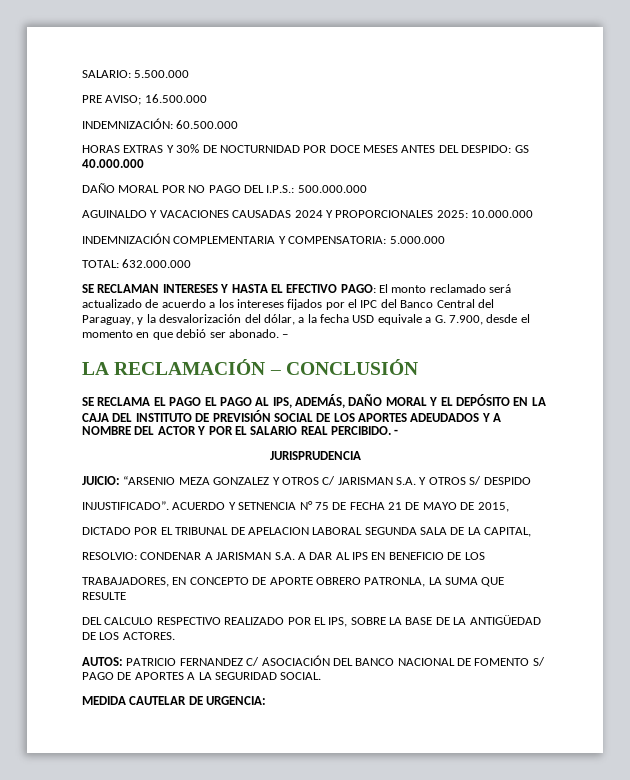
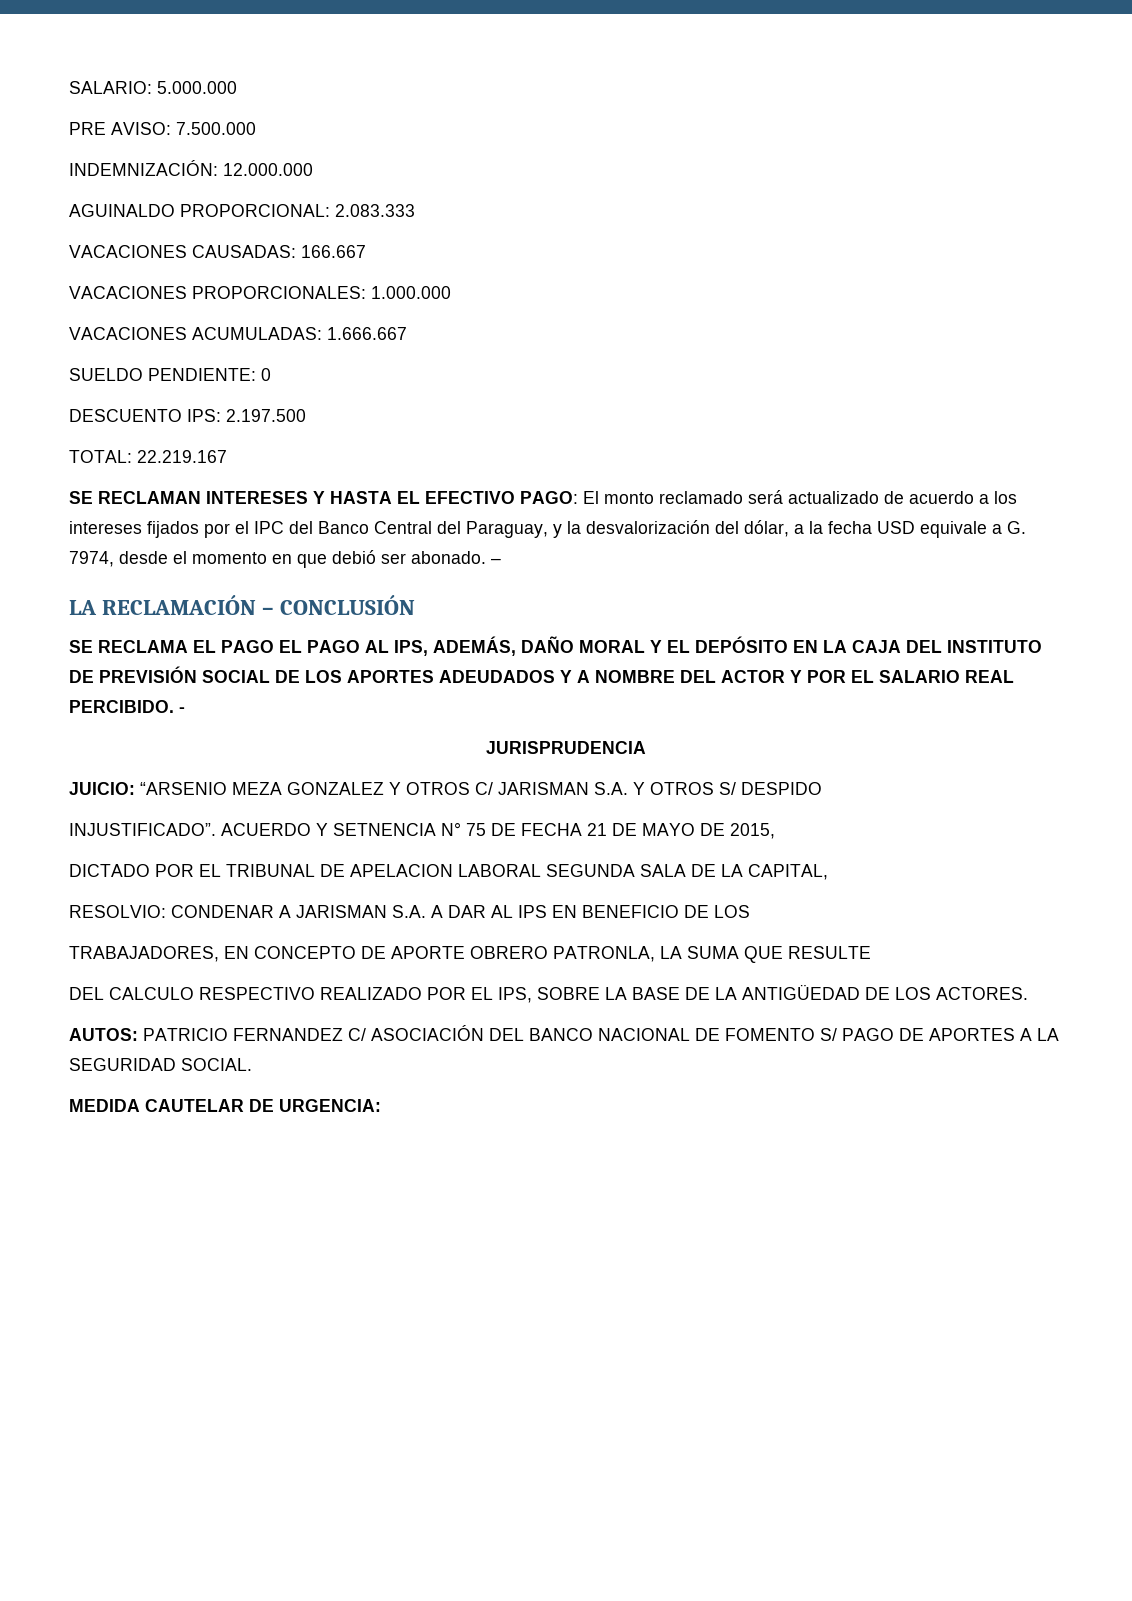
[134,70,190,78] 5.500.000 -> [157,81,237,94] 5.000.000
[105,94,207,105] AVISO; 16.500.000 -> [111,122,256,135] AVISO: 7.500.000
[176,120,239,129] [82,144,529,153] [82,159,144,168] [82,183,367,193] [82,210,533,218] [82,233,445,244] 60.500.000 // HORAS EXTRAS Y 30% DE NOCTURNIDAD POR DOCE MESES ANTES DEL DESPIDO: GS 40.000.000 // DAÑO MORAL POR NO PAGO DEL I.P.S.: 500.000.000 // AGUINALDO Y VACACIONES CAUSADAS 2024 Y PROPORCIONALES 2025: 10.000.000 // INDEMNIZACIÓN COMPLEMENTARIA Y COMPENSATORIA: 5.000.000 -> [223,163,313,176] [69,204,415,217] [69,245,366,258] [69,286,451,299] [69,327,407,340] [69,368,271,381] [69,409,306,422] 12.000.000 // AGUINALDO PROPORCIONAL: 2.083.333 // VACACIONES CAUSADAS: 166.667 // VACACIONES PROPORCIONALES: 1.000.000 // VACACIONES ACUMULADAS: 1.666.667 // SUELDO PENDIENTE: 0 // DESCUENTO IPS: 2.197.500
[122,259,192,268] 632.000.000 -> [137,450,227,463] 22.219.167
[448,315,483,325] 7.900, -> [69,551,114,567] 7974,

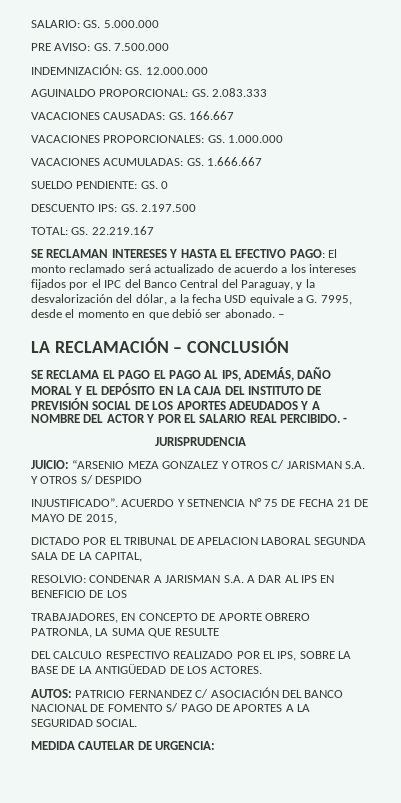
(152, 87) none -> [83,20,101,28] GS.
(171, 128) none -> [93,43,111,51] GS.
(218, 168) none -> [125,67,143,75] GS.
(330, 210) none -> [191,89,209,97] GS.
(296, 251) none -> [168,112,186,120] GS.
(366, 292) none -> [207,135,225,143] GS.
(322, 333) none -> [186,158,204,166] GS.
(256, 374) none -> [140,181,158,189] GS.
(221, 415) none -> [120,204,138,212] GS.
(132, 456) none -> [71,227,89,235] GS.
[69,551,114,567] 7974, -> [320,295,352,305] 7995,

